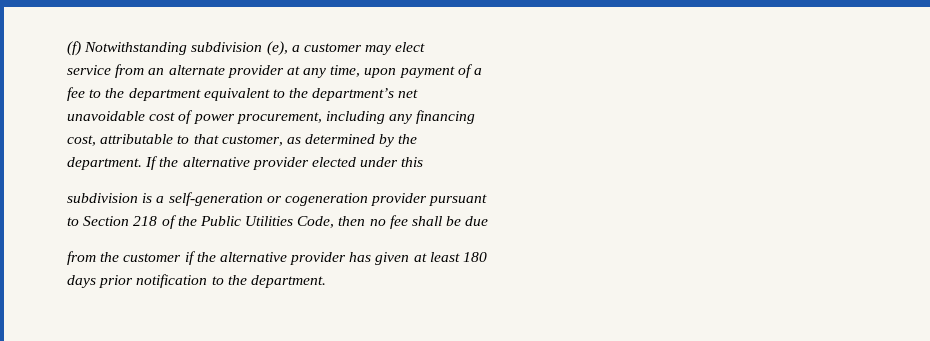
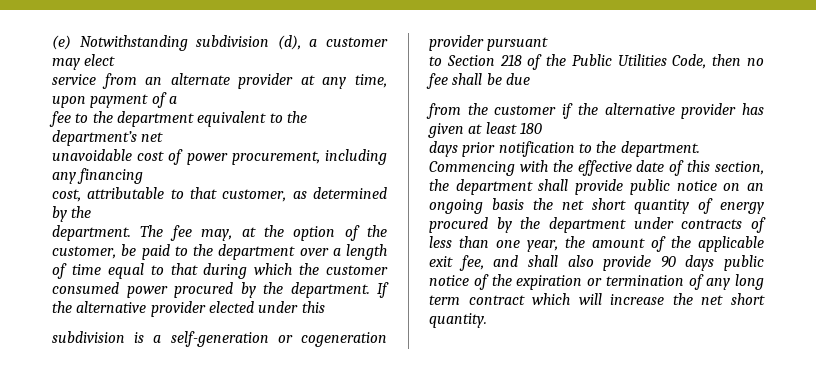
[67,41,81,56] (f) -> [52,35,71,50] (e)
[266,41,288,56] (e), -> [277,35,301,50] (d),
(142, 163) none -> [140,225,387,241] [52,244,387,260] [52,263,388,279] [52,282,370,298] The fee may, at the option of the customer, be paid to the department over a length of time equal to that during which the customer consumed power procured by the department.
(326, 281) none -> [429,160,764,176] [429,179,764,195] [429,198,764,214] [429,217,766,233] [429,236,764,252] [429,255,764,271] [429,274,764,290] [429,293,765,305] [429,313,487,328] Commencing with the effective date of this section, the department shall provide public notice on an ongoing basis the net short quantity of energy procured by the department under contracts of less than one year, the amount of the applicable exit fee, and shall also provide 90 days public notice of the expiration or termination of any long term contract which will increase the net short quantity.

